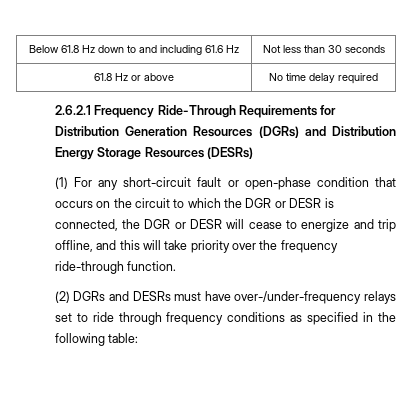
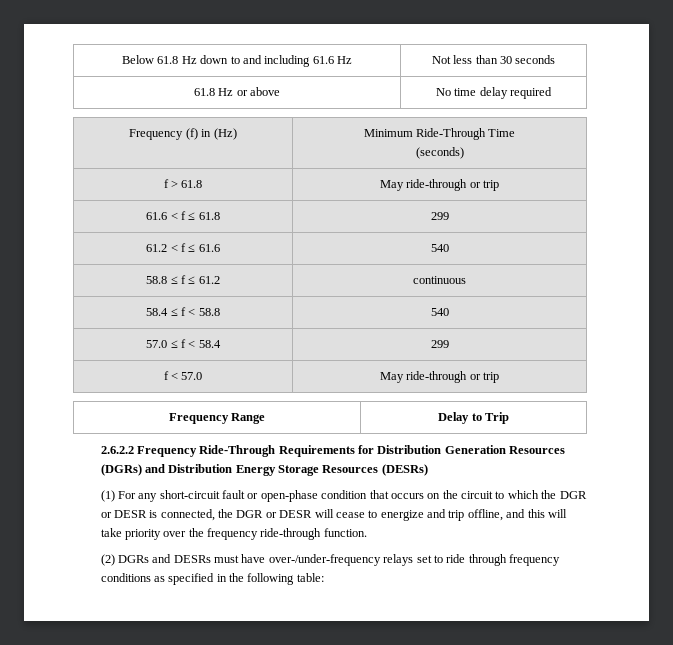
[54,105,91,115] // 2.6.2.1 -> [129,128,237,140] [363,128,516,140] [415,147,464,159] [163,179,203,188] [379,179,500,191] [146,211,220,220] [430,212,449,220] [146,243,220,252] [430,244,449,252] [146,275,220,284] [413,276,466,284] [146,307,220,316] [430,308,449,316] [146,339,221,348] [430,340,449,348] [163,371,203,380] [379,371,500,383] [168,413,266,424] [438,412,509,424] [100,446,134,454] // Frequency (f) in (Hz) | Minimum Ride-Through Time // (seconds) // f > 61.8 | May ride-through or trip // 61.6 < f ≤ 61.8 | 299 // 61.2 < f ≤ 61.6 | 540 // 58.8 ≤ f ≤ 61.2 | continuous // 58.4 ≤ f < 58.8 | 540 // 57.0 ≤ f < 58.4 | 299 // f < 57.0 | May ride-through or trip // Frequency Range | Delay to Trip // 2.6.2.2

